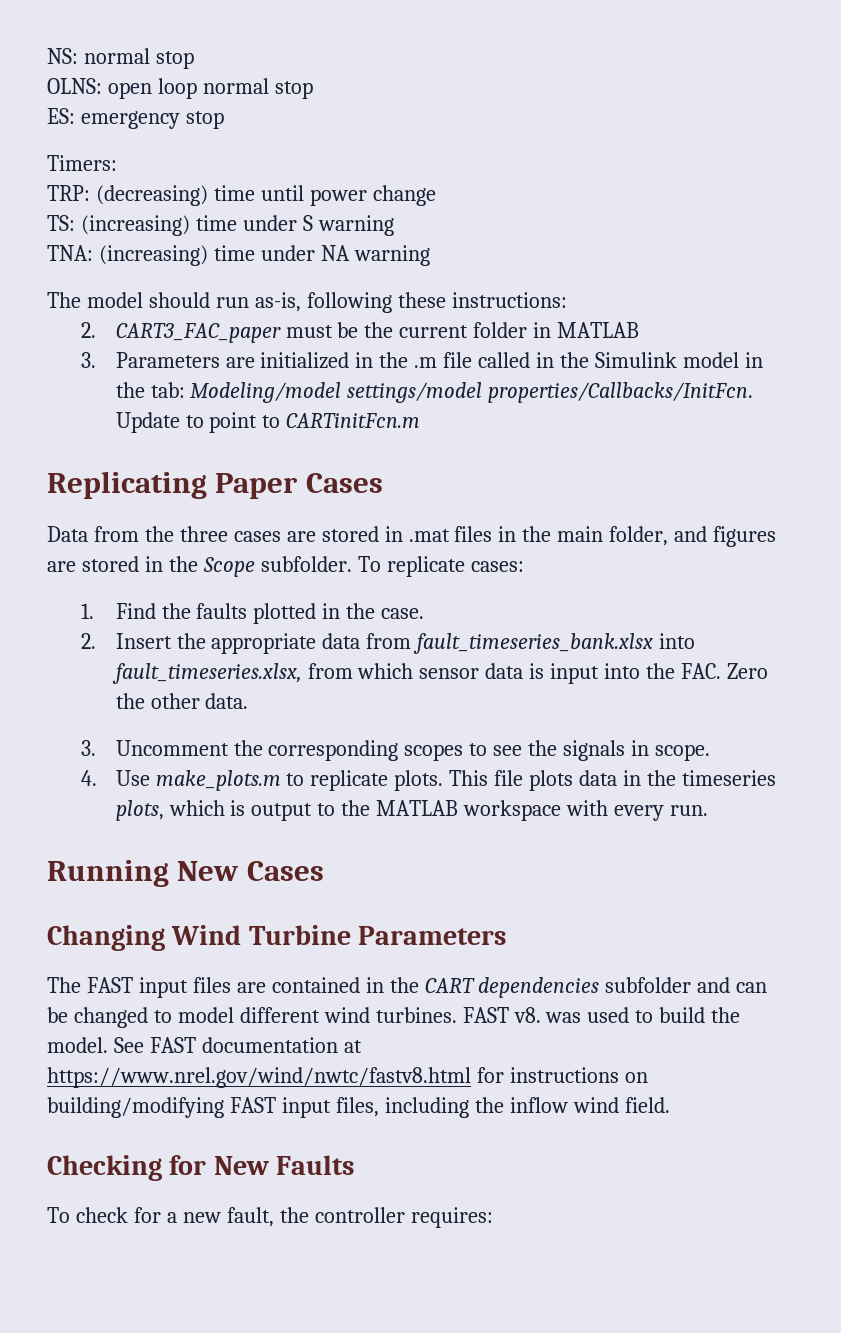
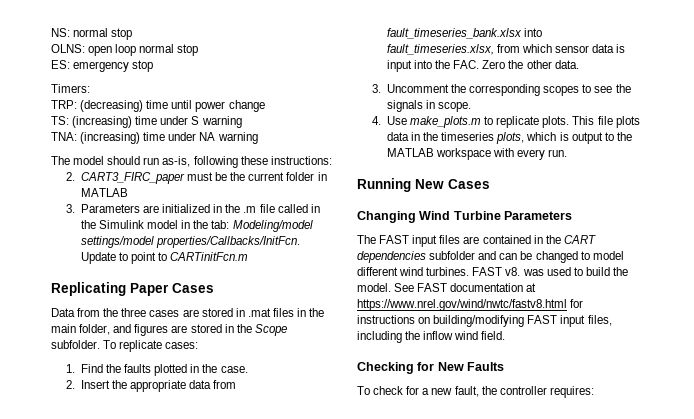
[115,323,281,343] CART3_FAC_paper -> [80,172,185,184] CART3_FIRC_paper

